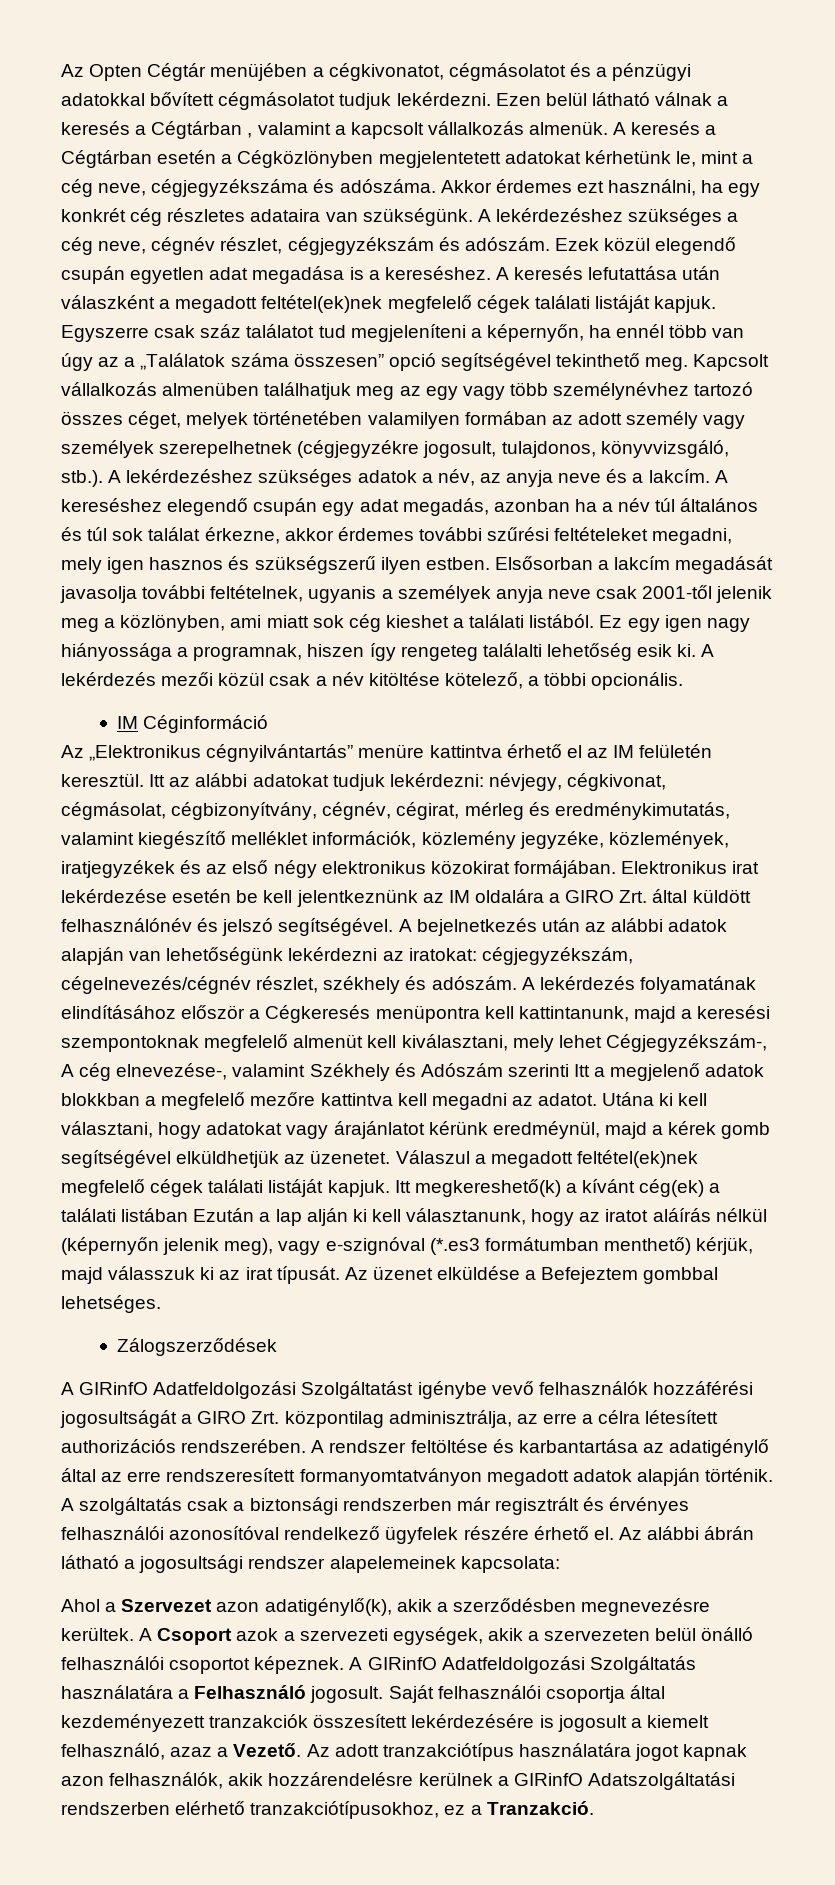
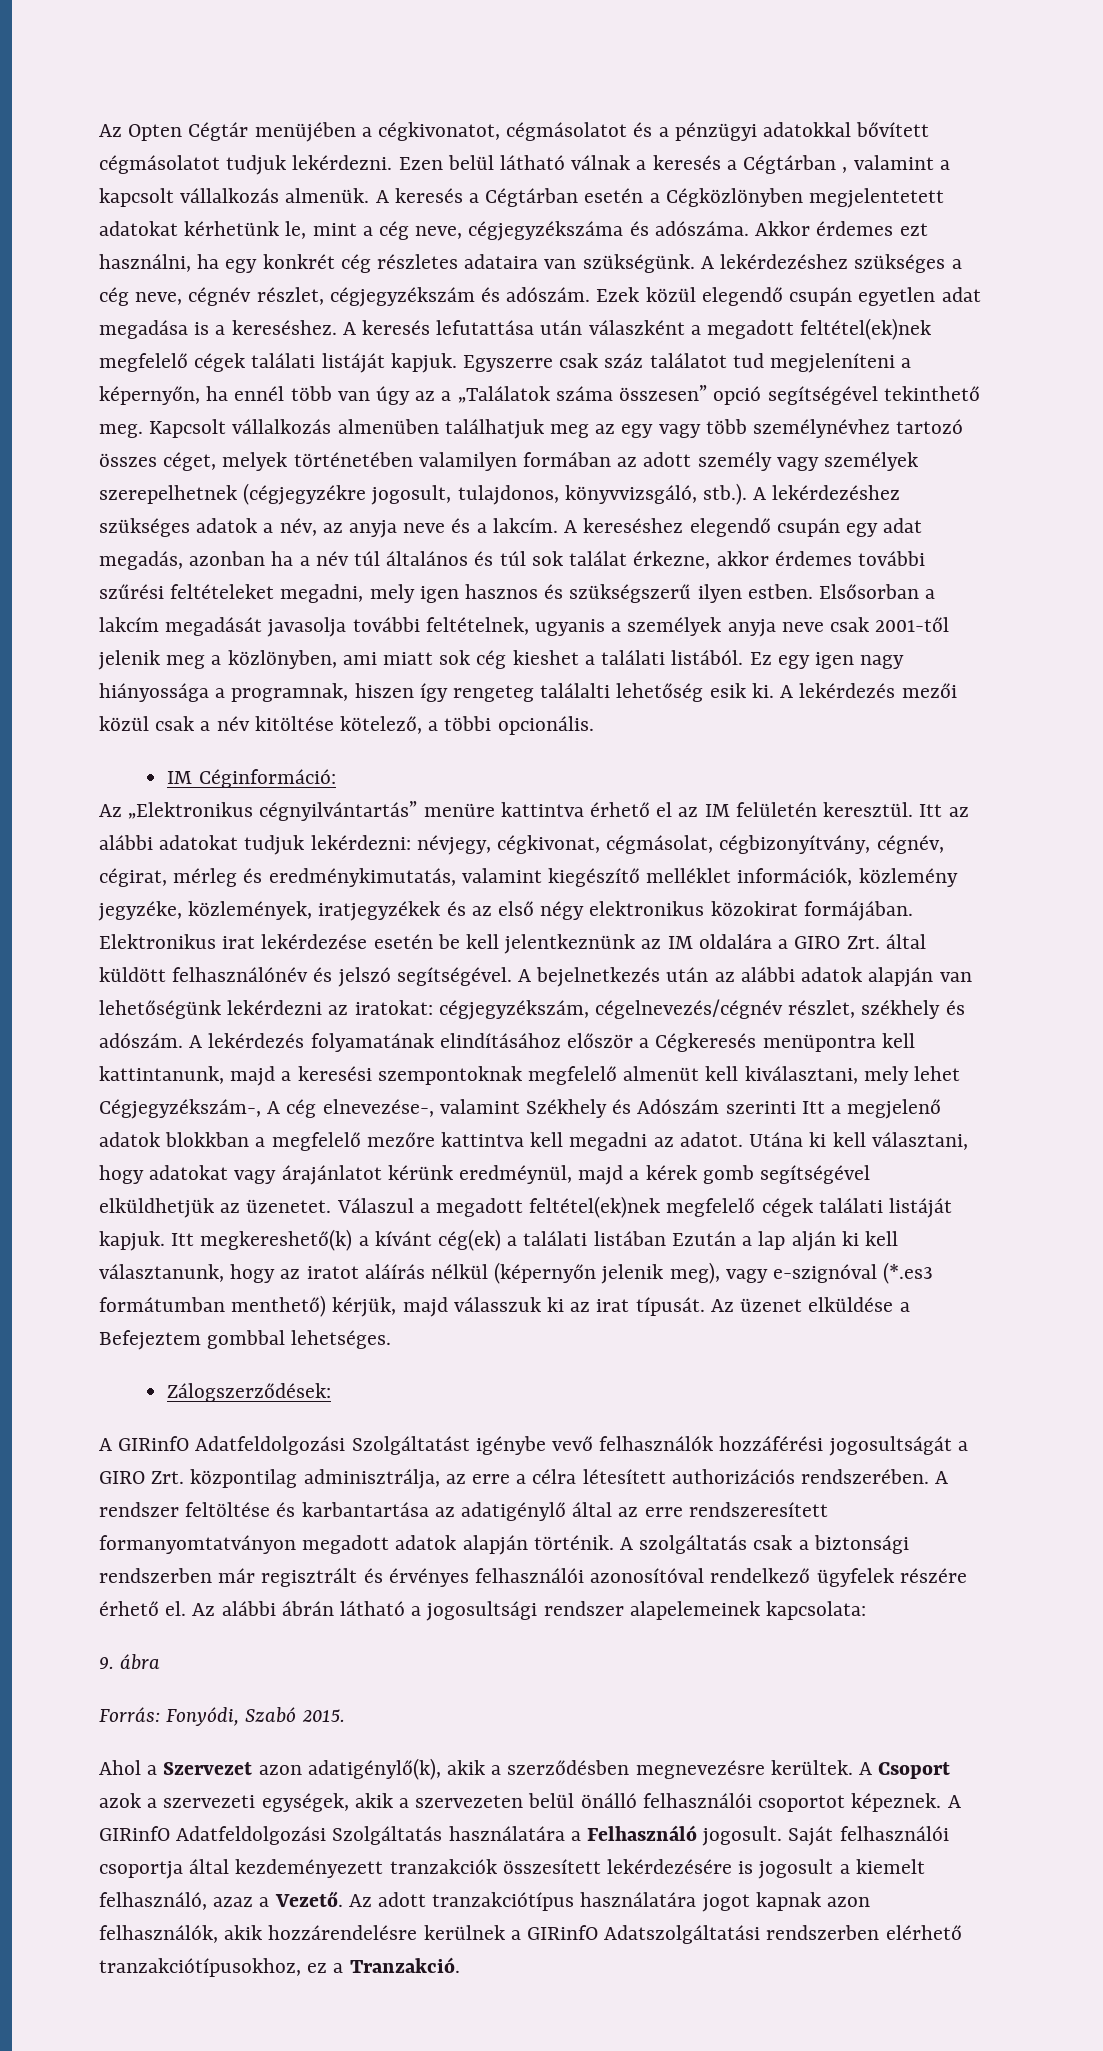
[143,715,269,733] Céginformáció -> [198,769,336,788] Céginformáció:
[116,1338,277,1356] Zálogszerződések -> [167,1383,332,1402] Zálogszerződések:
(560, 1564) none -> [99,1654,161,1670] [99,1707,345,1726] // 9. ábra // Forrás: Fonyódi, Szabó 2015.

